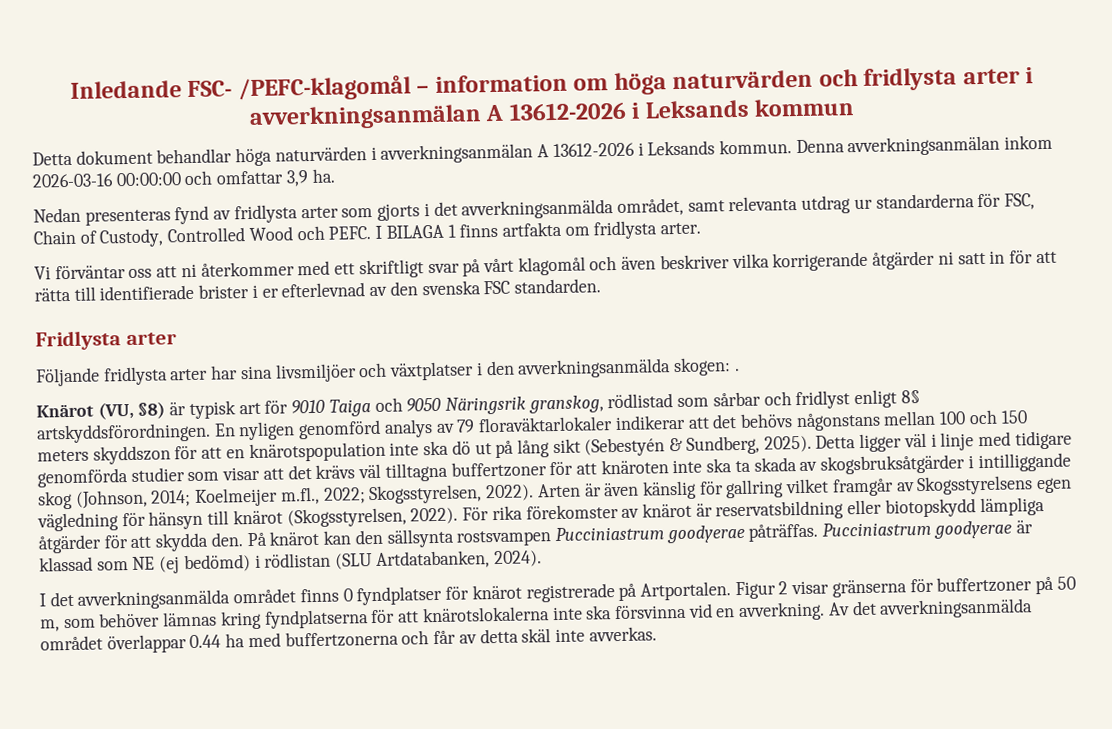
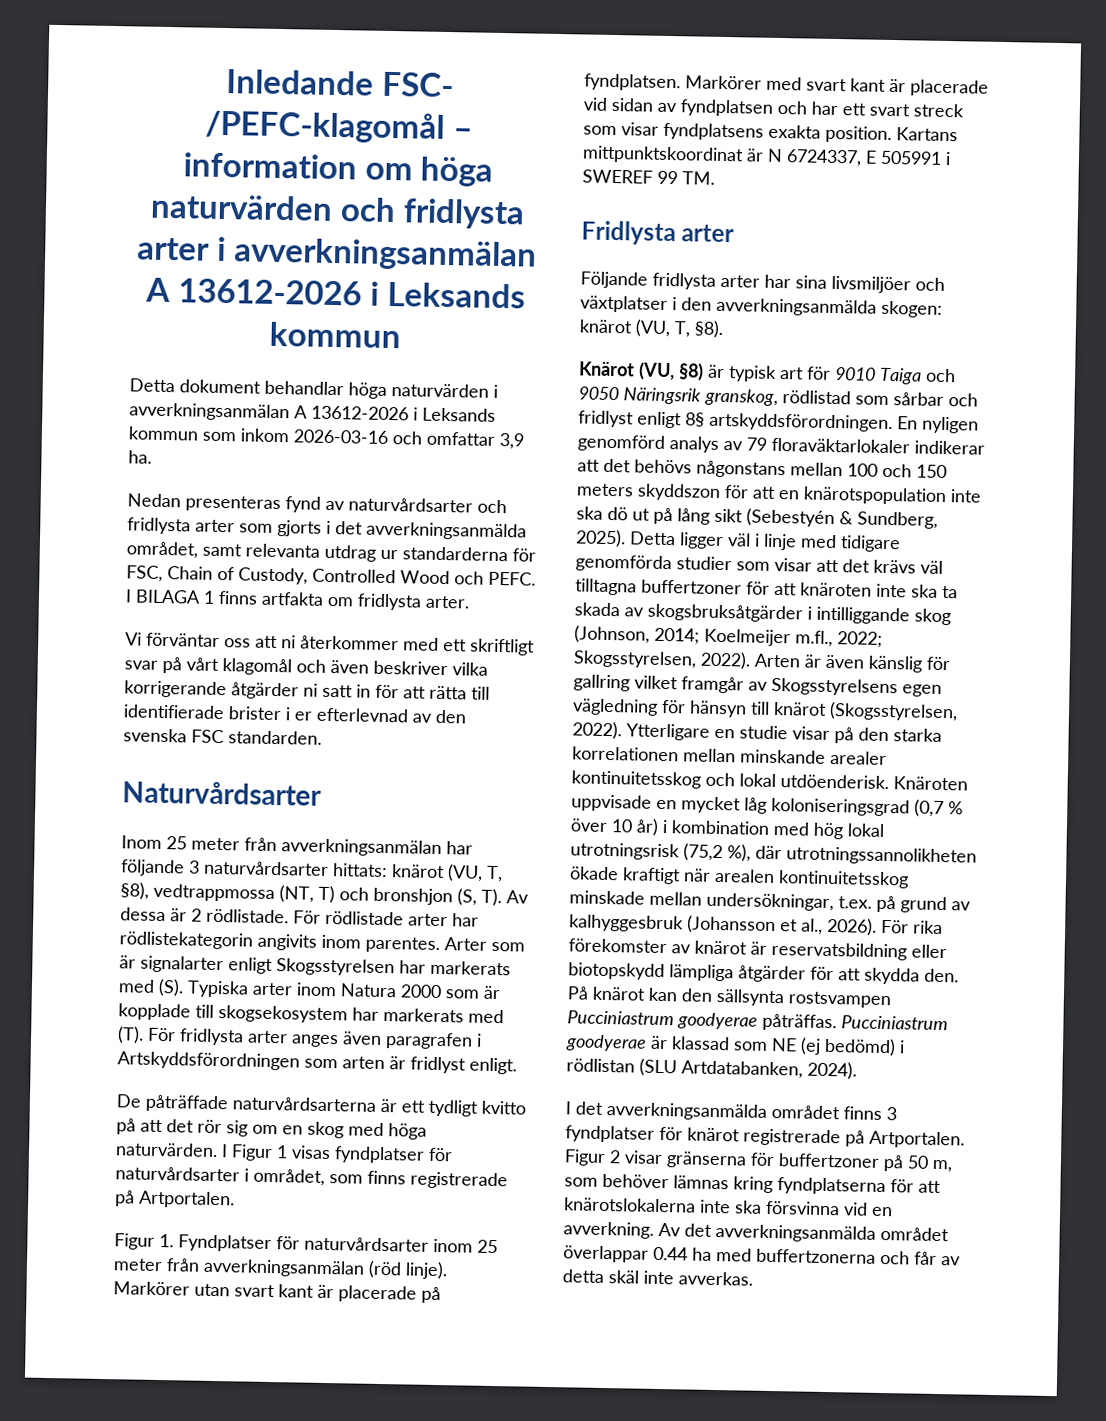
[718,135,1001,157] kommun. Denna avverkningsanmälan -> [128,426,236,442] kommun som
[115,172,182,187] 00:00:00 -> (388, 436) none
(232, 215) none -> [348,497,507,514] naturvårdsarter och
(601, 286) none -> [122,780,322,806] [121,835,473,858] [120,859,503,883] [120,882,529,907] [120,907,479,927] [119,931,525,954] [119,955,511,977] [118,978,501,1000] [118,1003,504,1024] [117,1026,482,1050] [117,1051,517,1075] [116,1094,526,1117] [116,1118,427,1140] [115,1142,453,1164] [115,1166,508,1190] [115,1190,235,1209] [114,1233,498,1254] [113,1258,448,1280] [113,1281,441,1304] [584,73,989,97] [583,97,964,118] [583,122,958,143] [582,145,951,167] [582,169,715,185] // Naturvårdsarter // Inom 25 meter från avverkningsanmälan har följande 3 naturvårdsarter hittats: knärot (VU, T, §8), vedtrappmossa (NT, T) och bronshjon (S, T). Av dessa är 2 rödlistade. För rödlistade arter har rödlistekategorin angivits inom parentes. Arter som är signalarter enligt Skogsstyrelsen har markerats med (S). Typiska arter inom Natura 2000 som är kopplade till skogsekosystem har markerats med (T). För fridlysta arter anges även paragrafen i Artskyddsförordningen som arten är fridlyst enligt. // De påträffade naturvårdsarterna är ett tydligt kvitto på att det rör sig om en skog med höga naturvärden. I Figur 1 visas fyndplatser för naturvårdsarter i området, som finns registrerade på Artportalen. // Figur 1. Fyndplatser för naturvårdsarter inom 25 meter från avverkningsanmälan (röd linje). Markörer utan svart kant är placerade på fyndplatsen. Markörer med svart kant är placerade vid sidan av fyndplatsen och har ett svart streck som visar fyndplatsens exakta position. Kartans mittpunktskoordinat är N 6724337, E 505991 i SWEREF 99 TM.
[734,367,740,372] . -> [579,319,724,338] knärot (VU, T, §8).
(459, 516) none -> [626,723,942,744] [572,746,887,765] [571,770,968,791] [571,794,963,818] [570,818,885,840] [570,842,977,866] [569,866,909,889] [569,890,971,914] [569,914,877,936] Ytterligare en studie visar på den starka korrelationen mellan minskande arealer kontinuitetsskog och lokal utdöenderisk. Knäroten uppvisade en mycket låg koloniseringsgrad (0,7 % över 10 år) i kombination med hög lokal utrotningsrisk (75,2 %), där utrotningssannolikheten ökade kraftigt när arealen kontinuitetsskog minskade mellan undersökningar, t.ex. på grund av kalhyggesbruk (Johansson et al., 2026).
[342,588,353,602] 0 -> [886,1107,897,1121] 3

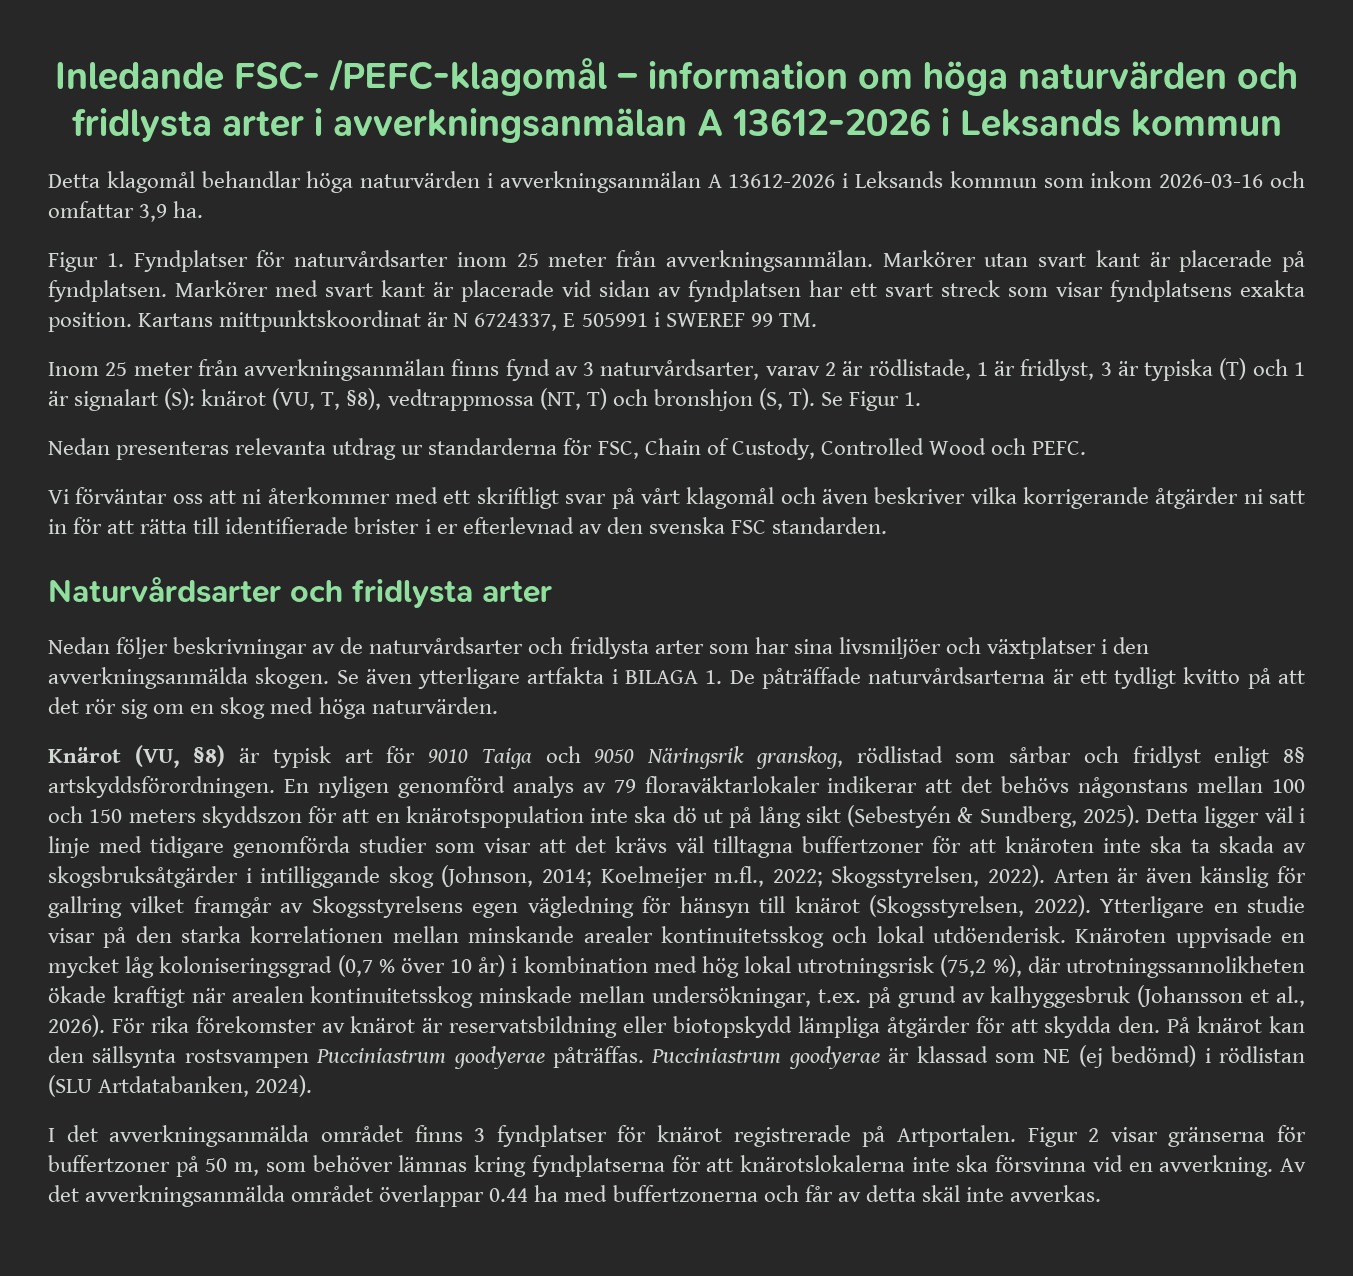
[179,379,261,394] dokument -> [106,171,195,193] klagomål
[127,493,507,514] [127,517,527,541] [126,541,242,559] Nedan presenteras fynd av naturvårdsarter och fridlysta arter som gjorts i det avverkningsanmälda området, samt -> [48,250,1305,272] [48,280,1305,302] [48,310,817,332] [48,358,1305,381] [48,388,922,411] [48,438,230,460] Figur 1. Fyndplatser för naturvårdsarter inom 25 meter från avverkningsanmälan. Markörer utan svart kant är placerade på fyndplatsen. Markörer med svart kant är placerade vid sidan av fyndplatsen har ett svart streck som visar fyndplatsens exakta position. Kartans mittpunktskoordinat är N 6724337, E 505991 i SWEREF 99 TM. // Inom 25 meter från avverkningsanmälan finns fynd av 3 naturvårdsarter, varav 2 är rödlistade, 1 är fridlyst, 3 är typiska (T) och 1 är signalart (S): knärot (VU, T, §8), vedtrappmossa (NT, T) och bronshjon (S, T). Se Figur 1. // Nedan presenteras
[125,589,470,611] I BILAGA 1 finns artfakta om fridlysta arter. -> (1087, 448) none
[121,835,473,858] [120,859,503,883] [120,882,529,907] [120,907,479,927] [119,931,525,954] [119,955,511,977] [118,978,501,1000] [118,1003,504,1024] [117,1026,482,1050] [117,1051,517,1075] // Inom 25 meter från avverkningsanmälan har följande 3 naturvårdsarter hittats: knärot (VU, T, §8), vedtrappmossa (NT, T) och bronshjon (S, T). Av dessa är 2 rödlistade. För rödlistade arter har rödlistekategorin angivits inom parentes. Arter som är signalarter enligt Skogsstyrelsen har markerats med (S). Typiska arter inom Natura 2000 som är kopplade till skogsekosystem har markerats med (T). För fridlysta arter anges även paragrafen i Artskyddsförordningen som arten är fridlyst enligt. // -> [290,579,552,608] [48,637,1150,659] [48,667,723,689] och fridlysta arter // Nedan följer beskrivningar av de naturvårdsarter och fridlysta arter som har sina livsmiljöer och växtplatser i den avverkningsanmälda skogen. Se även ytterligare artfakta i BILAGA 1.
[221,1144,453,1164] [115,1166,508,1190] [115,1190,235,1209] [114,1233,498,1254] [113,1258,448,1280] [113,1281,441,1304] [584,73,989,97] [583,97,964,118] [583,122,958,143] [582,145,951,167] [582,169,715,185] [581,220,735,246] [580,271,945,294] [580,295,943,318] [579,319,724,338] I Figur 1 visas fyndplatser för naturvårdsarter i området, som finns registrerade på Artportalen. // Figur 1. Fyndplatser för naturvårdsarter inom 25 meter från avverkningsanmälan (röd linje). Markörer utan svart kant är placerade på fyndplatsen. Markörer med svart kant är placerade vid sidan av fyndplatsen och har ett svart streck som visar fyndplatsens exakta position. Kartans mittpunktskoordinat är N 6724337, E 505991 i SWEREF 99 TM. // Fridlysta arter // Följande fridlysta arter har sina livsmiljöer och växtplatser i den avverkningsanmälda skogen: knärot (VU, T, §8). -> (498, 705) none

